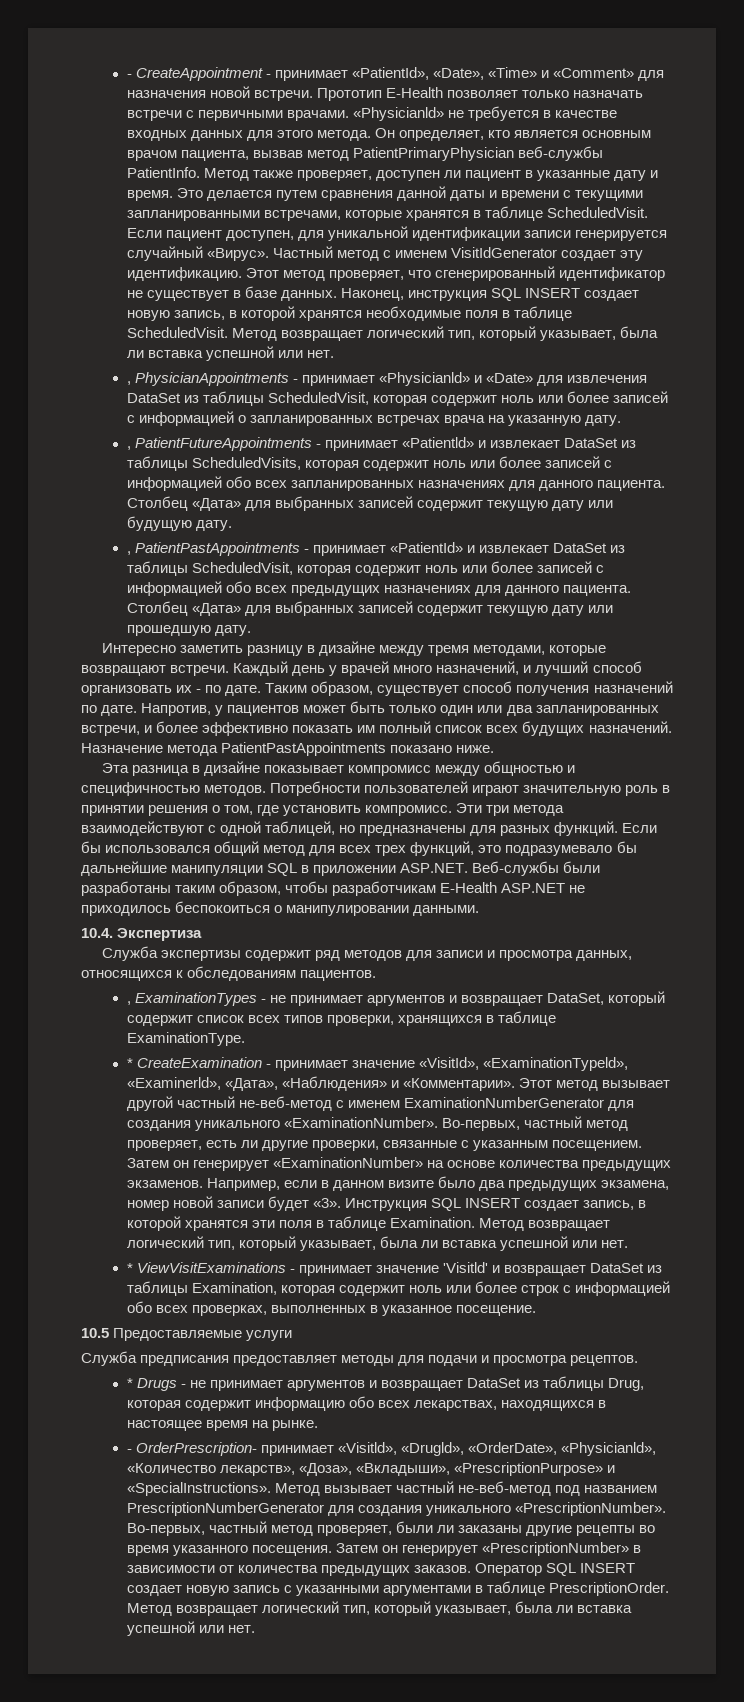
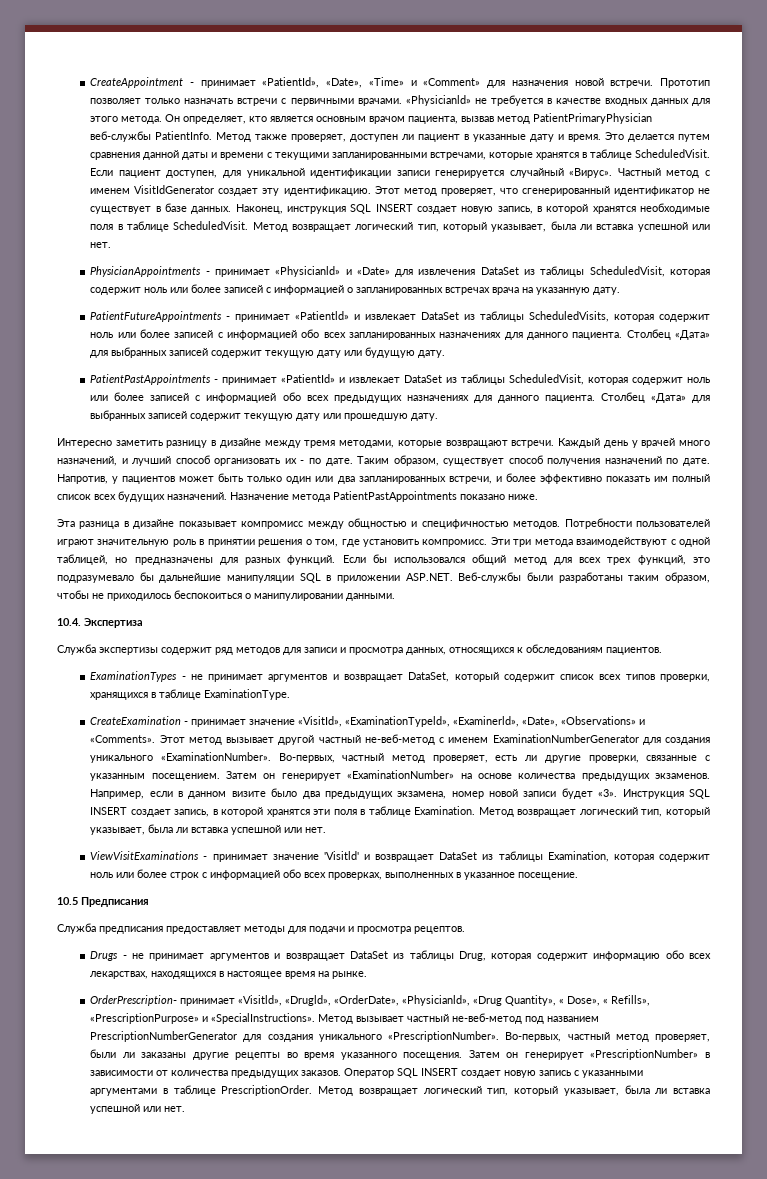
[126,74,132,78] - -> (90, 82) none
[386,87,444,98] E-Health -> (710, 83) none
[126,381,131,385] , -> (112, 245) none
[126,446,131,450] , -> (621, 291) none
[126,551,131,555] , -> (446, 354) none
[332,881,566,896] разработчикам E-Health ASP.NET -> (89, 594) none
[126,1001,131,1005] , -> (662, 651) none
[126,1058,133,1068] * -> (291, 694) none
[224,1076,516,1091] «Дата», «Наблюдения» и «Комментарии». -> [522,716,646,727] [90,735,156,743] «Date», «Observations» и «Comments».
[126,1263,133,1273] * -> (327, 830) none
[113,1328,293,1341] Предоставляемые услуги -> [81,897,149,907] Предписания
[126,1378,133,1388] * -> (465, 930) none
[126,1449,132,1453] - -> (368, 975) none
[126,1463,451,1476] «Количество лекарств», «Доза», «Вкладыши», -> [473,995,651,1006] «Drug Quantity», « Dose», « Refills»,

